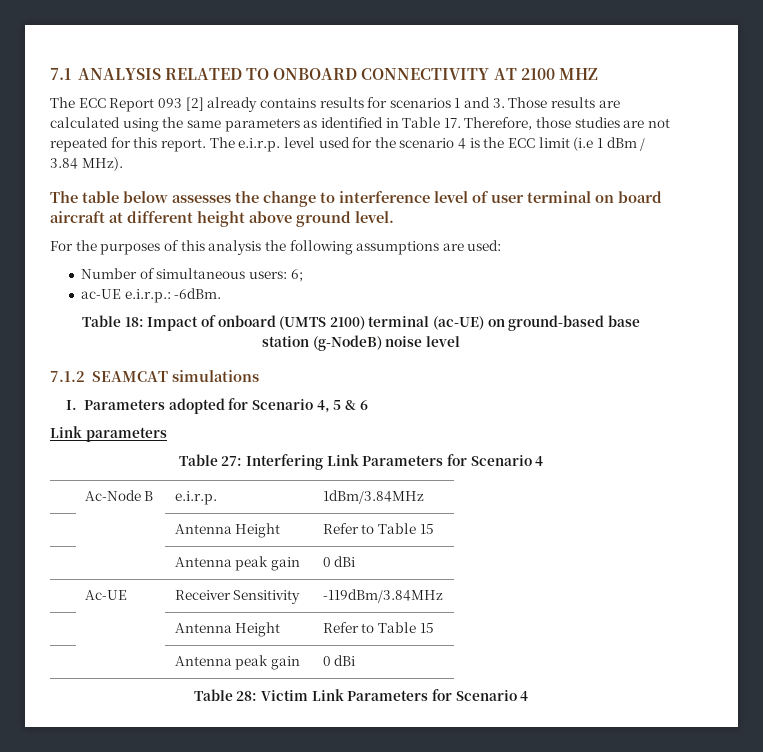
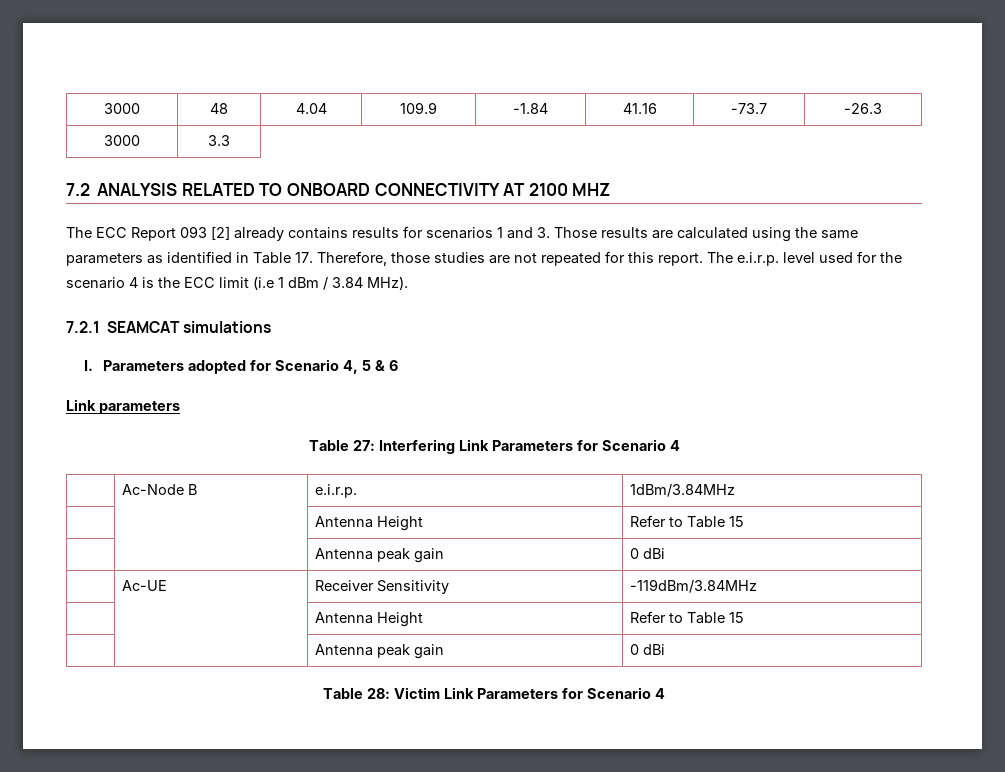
[50,68,71,80] 7.1 -> [104,103,140,114] [210,103,228,114] [295,103,327,114] [400,102,437,114] [513,103,548,114] [622,103,657,114] [731,103,767,114] [844,103,882,114] [104,135,140,146] [208,135,230,146] [66,183,90,196] 3000 | 48 | 4.04 | 109.9 | -1.84 | 41.16 | -73.7 | -26.3 // 3000 | 3.3 // 7.2
[50,191,662,207] [50,211,394,227] [50,240,502,255] [81,268,303,282] [81,288,222,303] [81,315,641,331] [262,335,460,351] [50,371,85,382] The table below assesses the change to interference level of user terminal on board aircraft at different height above ground level. // For the purposes of this analysis the following assumptions are used: // Number of simultaneous users: 6; // ac-UE e.i.r.p.: -6dBm. // Table 18: Impact of onboard (UMTS 2100) terminal (ac-UE) on ground-based base // station (g-NodeB) noise level // 7.1.2 -> [66,321,100,333] 7.2.1

